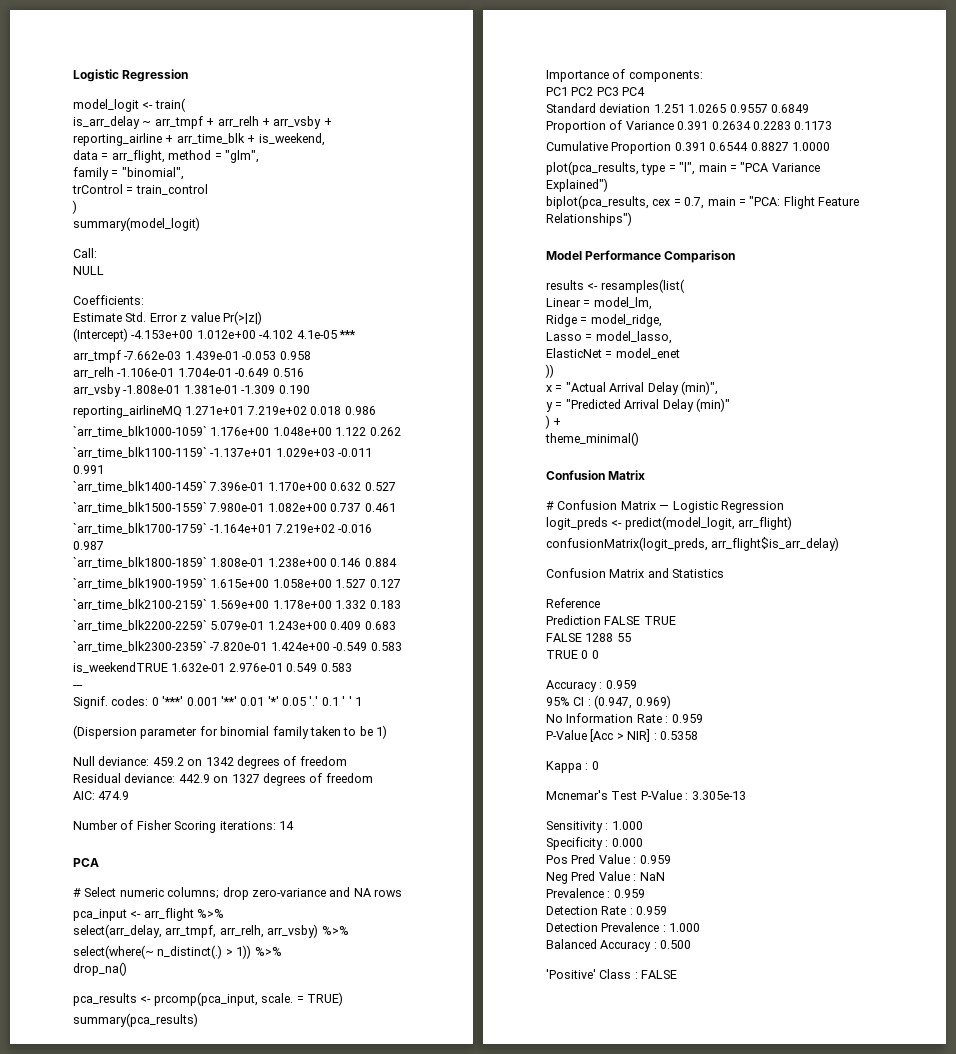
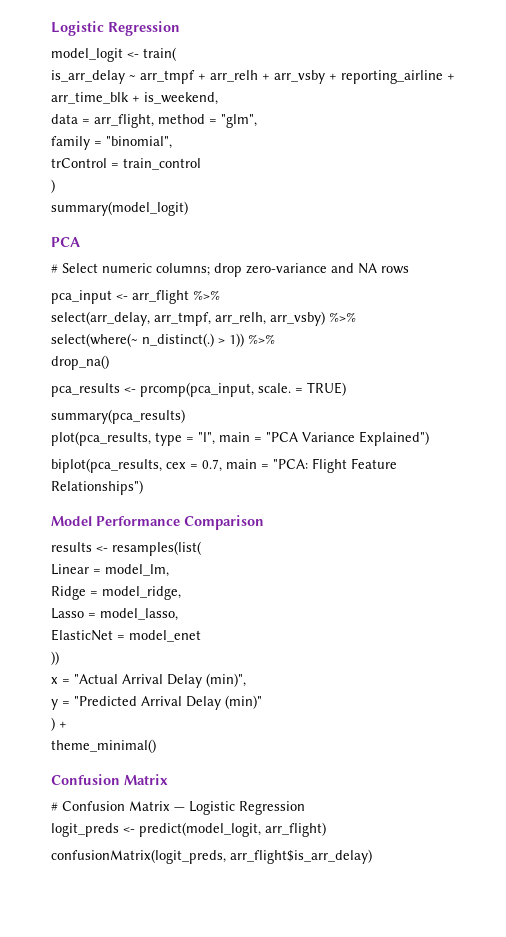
[73,248,97,258] [73,266,104,275] [73,295,144,305] [73,311,262,325] [73,328,356,342] [73,350,311,363] [73,367,304,378] [73,384,310,397] [73,405,376,418] [73,426,401,437] [73,447,373,458] [73,465,104,474] [73,481,396,492] [73,502,396,513] [73,523,373,534] [73,541,104,550] [73,557,397,568] [73,578,401,589] [73,599,401,610] [73,620,396,631] [73,641,402,652] [73,662,352,673] [73,685,83,689] [73,696,362,709] [73,725,387,739] [73,756,347,769] [73,773,373,786] [73,791,130,800] [73,820,294,833] // Call: // NULL // Coefficients: // Estimate Std. Error z value Pr(>|z|) // (Intercept) -4.153e+00 1.012e+00 -4.102 4.1e-05 *** // arr_tmpf -7.662e-03 1.439e-01 -0.053 0.958 // arr_relh -1.106e-01 1.704e-01 -0.649 0.516 // arr_vsby -1.808e-01 1.381e-01 -1.309 0.190 // reporting_airlineMQ 1.271e+01 7.219e+02 0.018 0.986 // `arr_time_blk1000-1059` 1.176e+00 1.048e+00 1.122 0.262 // `arr_time_blk1100-1159` -1.137e+01 1.029e+03 -0.011 0.991 // `arr_time_blk1400-1459` 7.396e-01 1.170e+00 0.632 0.527 // `arr_time_blk1500-1559` 7.980e-01 1.082e+00 0.737 0.461 // `arr_time_blk1700-1759` -1.164e+01 7.219e+02 -0.016 0.987 // `arr_time_blk1800-1859` 1.808e-01 1.238e+00 0.146 0.884 // `arr_time_blk1900-1959` 1.615e+00 1.058e+00 1.527 0.127 // `arr_time_blk2100-2159` 1.569e+00 1.178e+00 1.332 0.183 // `arr_time_blk2200-2259` 5.079e-01 1.243e+00 0.409 0.683 // `arr_time_blk2300-2359` -7.820e-01 1.424e+00 -0.549 0.583 // is_weekendTRUE 1.632e-01 2.976e-01 0.549 0.583 // --- // Signif. codes: 0 '***' 0.001 '**' 0.01 '*' 0.05 '.' 0.1 ' ' 1 // (Dispersion parameter for binomial family taken to be 1) // Null deviance: 459.2 on 1342 degrees of freedom // Residual deviance: 442.9 on 1327 degrees of freedom // AIC: 474.9 // Number of Fisher Scoring iterations: 14 -> (188, 208) none
[546,69,703,82] [546,87,646,96] [546,103,809,113] [546,120,833,133] [546,141,830,154] // Importance of components: // PC1 PC2 PC3 PC4 // Standard deviation 1.251 1.0265 0.9557 0.6849 // Proportion of Variance 0.391 0.2634 0.2283 0.1173 // Cumulative Proportion 0.391 0.6544 0.8827 1.0000 -> (185, 416) none
[546,568,725,578] [546,598,600,608] [546,615,676,625] [546,633,631,642] [546,650,599,659] [546,680,637,692] [546,695,671,709] [546,713,703,723] [546,729,698,742] [546,761,599,773] [546,790,746,800] [546,821,643,833] [546,837,643,850] [546,854,671,864] [546,871,665,884] [546,888,645,898] [546,906,668,915] [546,922,701,932] [546,939,692,952] [546,969,678,979] // Confusion Matrix and Statistics // Reference // Prediction FALSE TRUE // FALSE 1288 55 // TRUE 0 0 // Accuracy : 0.959 // 95% CI : (0.947, 0.969) // No Information Rate : 0.959 // P-Value [Acc > NIR] : 0.5358 // Kappa : 0 // Mcnemar's Test P-Value : 3.305e-13 // Sensitivity : 1.000 // Specificity : 0.000 // Pos Pred Value : 0.959 // Neg Pred Value : NaN // Prevalence : 0.959 // Detection Rate : 0.959 // Detection Prevalence : 1.000 // Balanced Accuracy : 0.500 // 'Positive' Class : FALSE -> (372, 856) none

